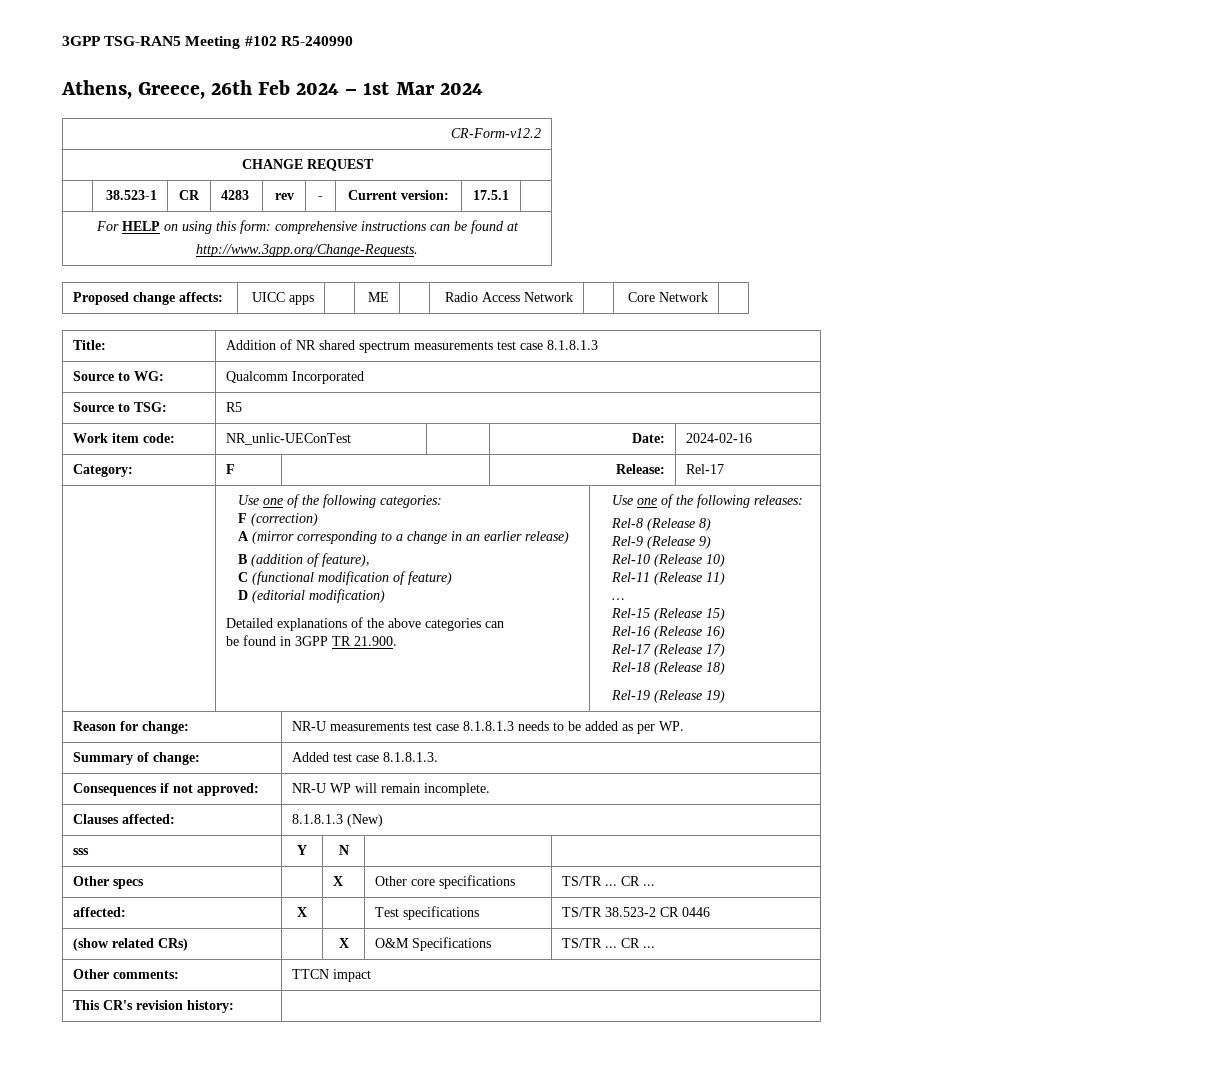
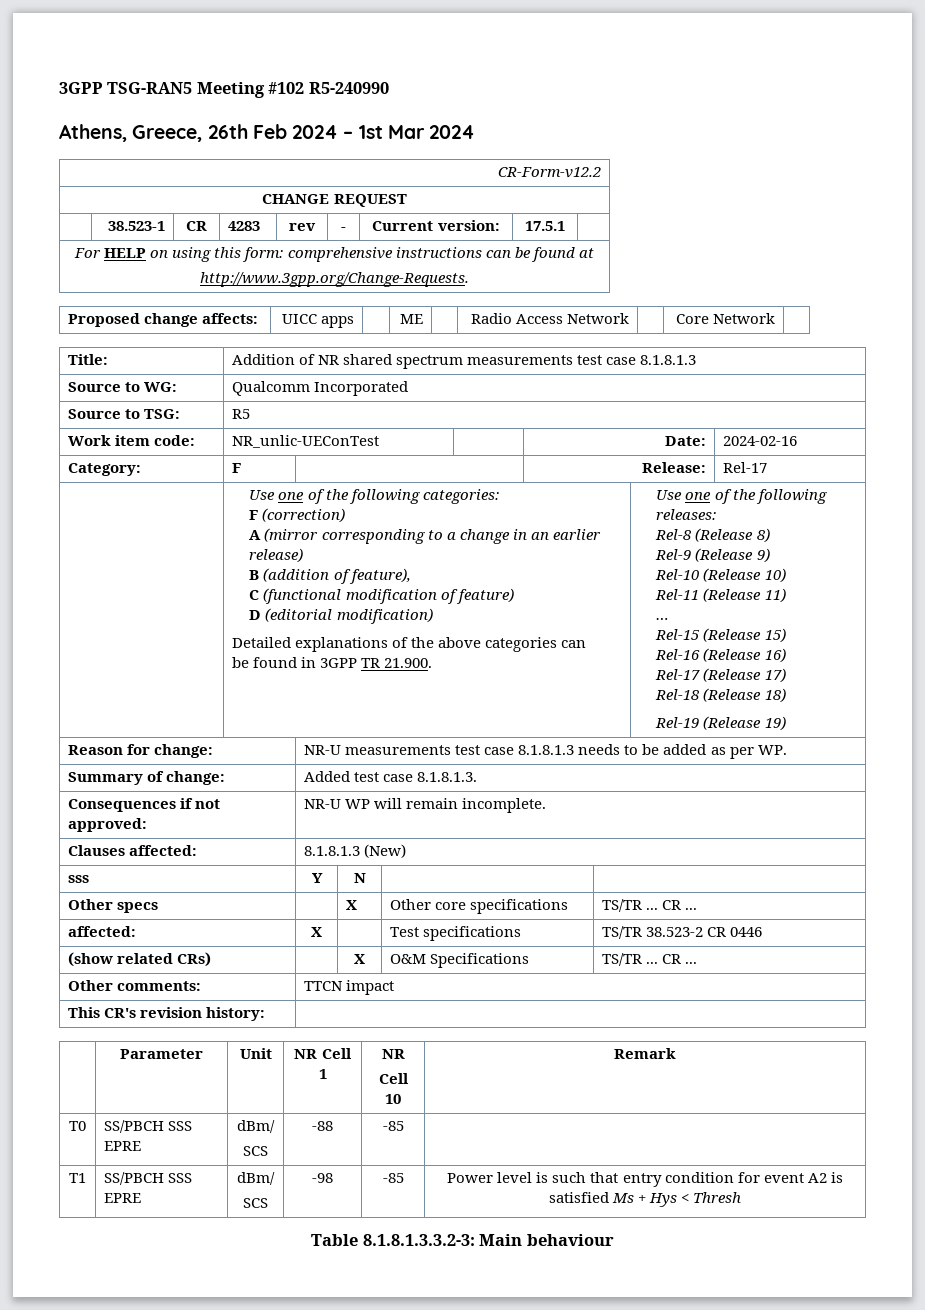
(235, 1006) none -> [120,1049,203,1059] [239,1048,272,1059] [294,1048,352,1059] [318,1069,327,1079] [381,1049,405,1059] [378,1073,409,1084] [385,1094,401,1104] [614,1048,676,1059] [69,1121,86,1131] [104,1120,193,1133] [104,1141,142,1151] [237,1120,275,1133] [243,1146,268,1156] [312,1121,333,1131] [382,1121,404,1131] [69,1173,86,1183] [104,1172,193,1185] [104,1193,142,1203] [237,1172,275,1185] [243,1198,268,1208] [312,1173,333,1183] [382,1173,404,1183] [447,1172,843,1187] [548,1192,742,1207] [311,1234,614,1246] // | Parameter | Unit | NR Cell 1 | NR // Cell 10 | Remark // T0 | SS/PBCH SSS EPRE | dBm/ // SCS | -88 | -85 | // T1 | SS/PBCH SSS EPRE | dBm/ // SCS | -98 | -85 | Power level is such that entry condition for event A2 is satisfied Ms + Hys < Thresh // Table 8.1.8.1.3.3.2-3: Main behaviour

